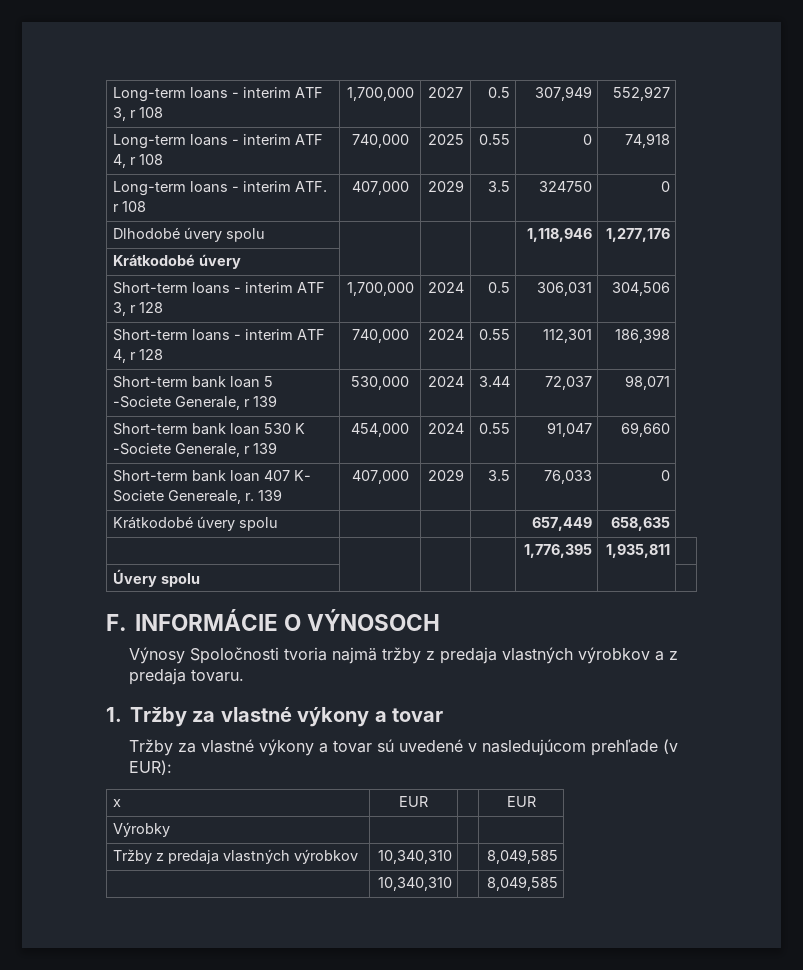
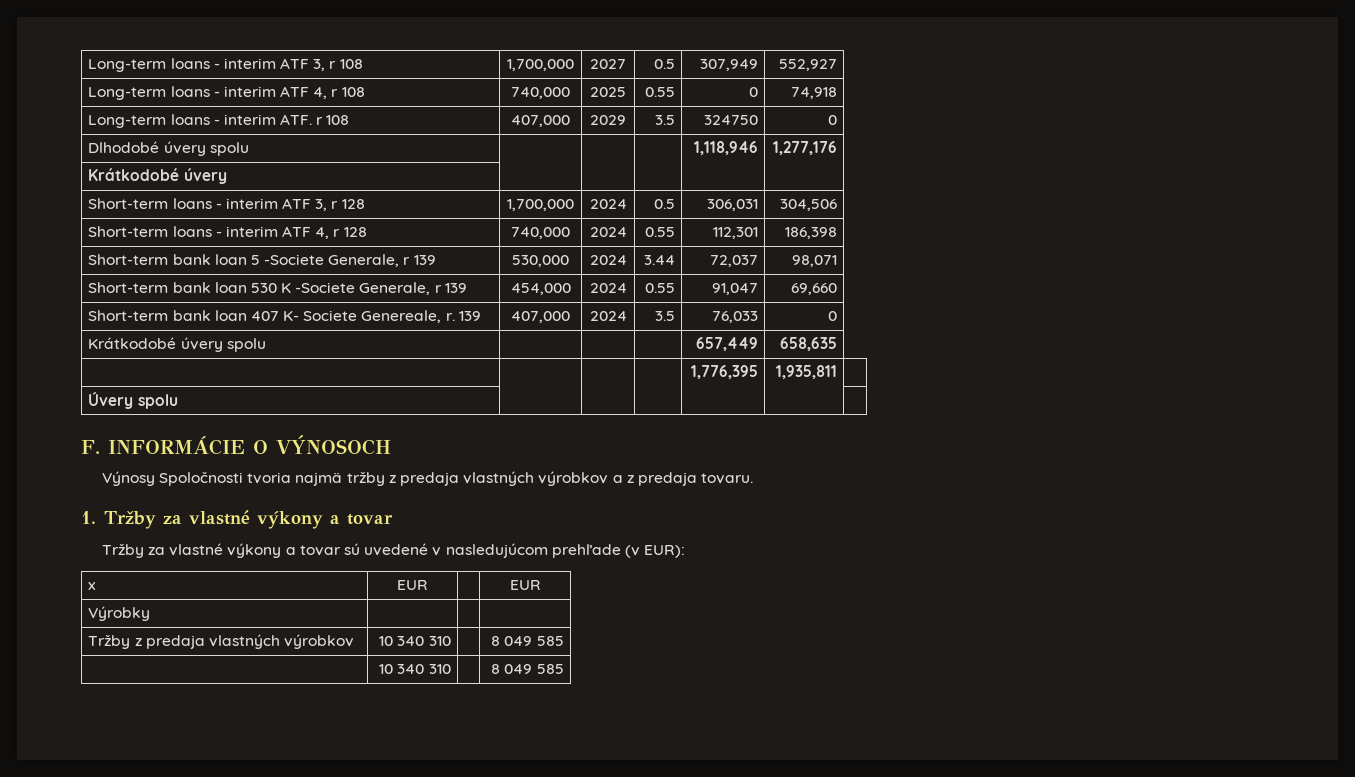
[427,469,464,481] 2029 -> [589,311,627,321] 2024
[377,850,452,864] [486,849,558,864] [377,877,452,891] [486,876,558,891] 10,340,310 | | 8,049,585 // | 10,340,310 | | 8,049,585 -> [379,636,451,646] [491,636,564,646] [379,664,451,674] [491,664,564,674] 10 340 310 | | 8 049 585 // | 10 340 310 | | 8 049 585

